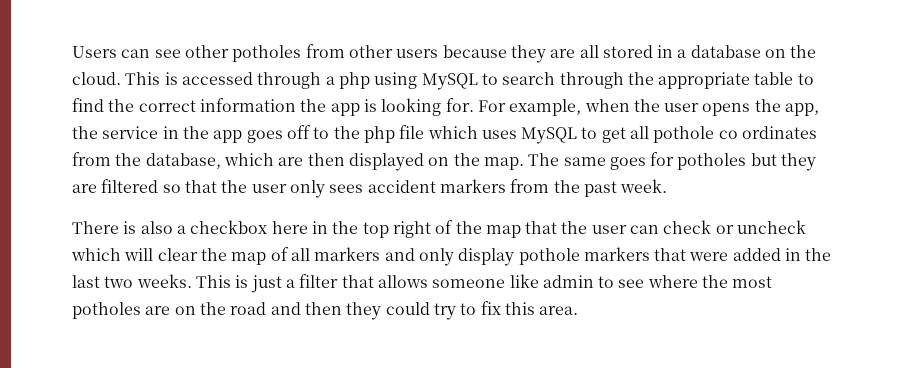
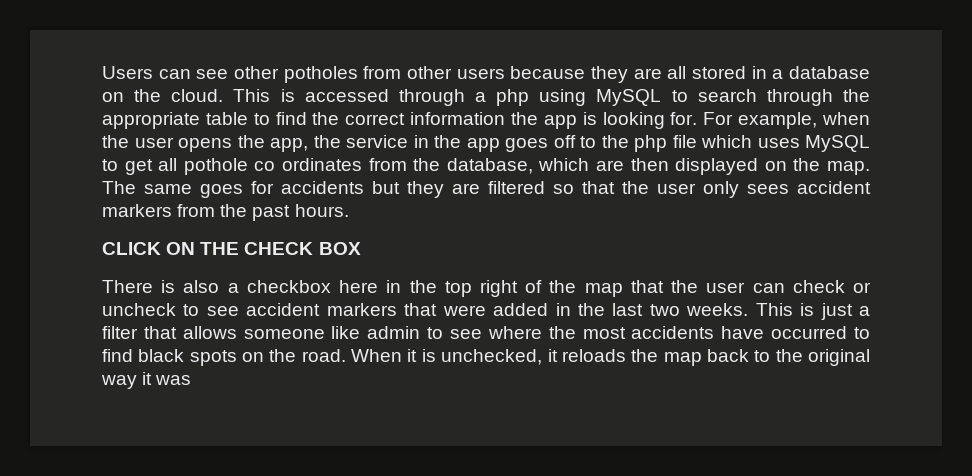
[677,153,747,170] potholes -> [281,181,364,194] accidents
[620,179,668,193] week. -> [294,204,349,217] [102,242,361,255] hours. // CLICK ON THE CHECK BOX
[71,247,580,266] which will clear the map of all markers and only display pothole -> [183,303,321,316] to see accident
[72,301,579,320] potholes are on the road and then they could try to fix this area. -> [631,326,870,339] [102,349,871,366] [101,372,192,389] accidents have occurred to find black spots on the road. When it is unchecked, it reloads the map back to the original way it was

